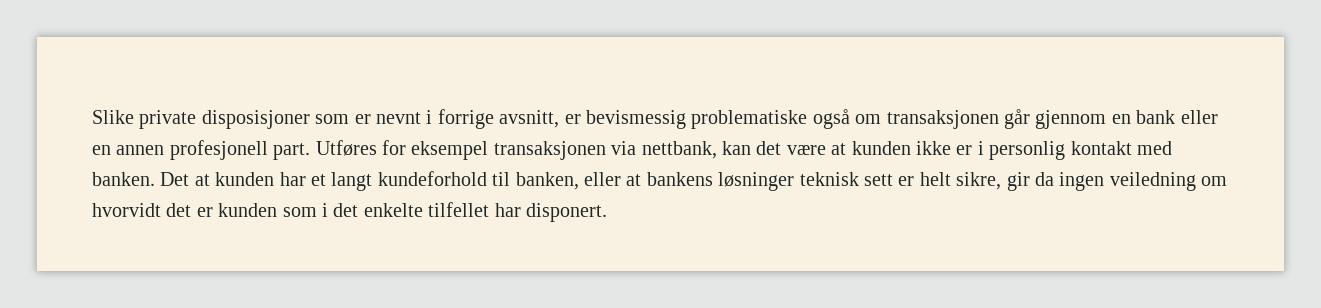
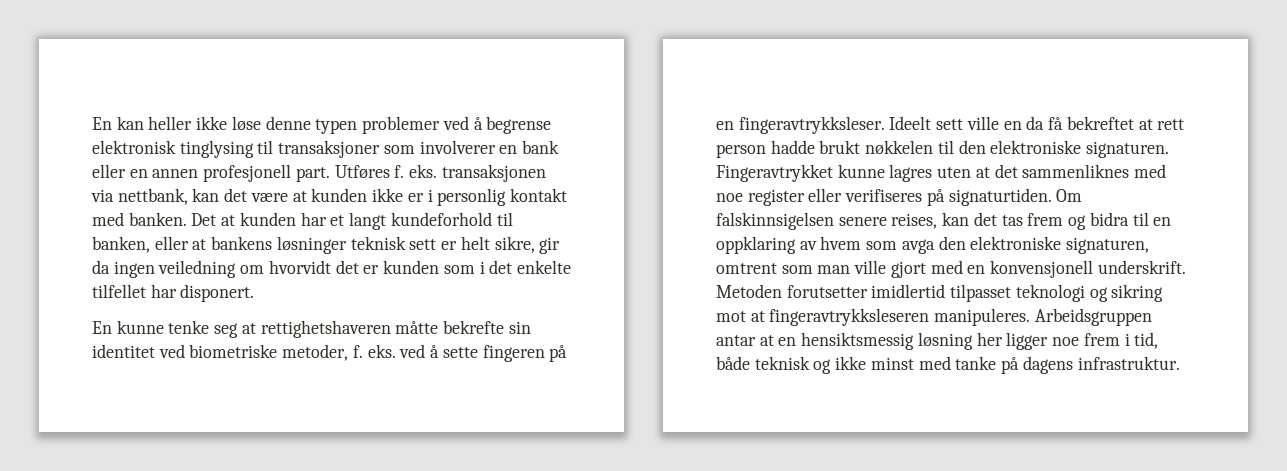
[92,109,1107,129] Slike private disposisjoner som er nevnt i forrige avsnitt, er bevismessig problematiske også om transaksjonen går gjennom -> [92,116,552,134] [92,140,496,158] En kan heller ikke løse denne typen problemer ved å begrense elektronisk tinglysing til transaksjoner som involverer
[382,140,489,160] for eksempel -> [394,164,438,178] f. eks.
(607, 212) none -> [92,320,531,338] [92,344,568,362] [716,116,1185,134] [716,140,1170,158] [716,164,1167,182] [716,188,1083,206] [716,212,1172,230] [716,236,1150,254] [716,260,1186,278] [716,284,1164,302] [716,308,1152,326] [716,332,1159,350] [716,356,1180,374] // En kunne tenke seg at rettighetshaveren måtte bekrefte sin identitet ved biometriske metoder, f. eks. ved å sette fingeren på en fingeravtrykksleser. Ideelt sett ville en da få bekreftet at rett person hadde brukt nøkkelen til den elektroniske signaturen. Fingeravtrykket kunne lagres uten at det sammenliknes med noe register eller verifiseres på signaturtiden. Om falskinnsigelsen senere reises, kan det tas frem og bidra til en oppklaring av hvem som avga den elektroniske signaturen, omtrent som man ville gjort med en konvensjonell underskrift. Metoden forutsetter imidlertid tilpasset teknologi og sikring mot at fingeravtrykksleseren manipuleres. Arbeidsgruppen antar at en hensiktsmessig løsning her ligger noe frem i tid, både teknisk og ikke minst med tanke på dagens infrastruktur.

